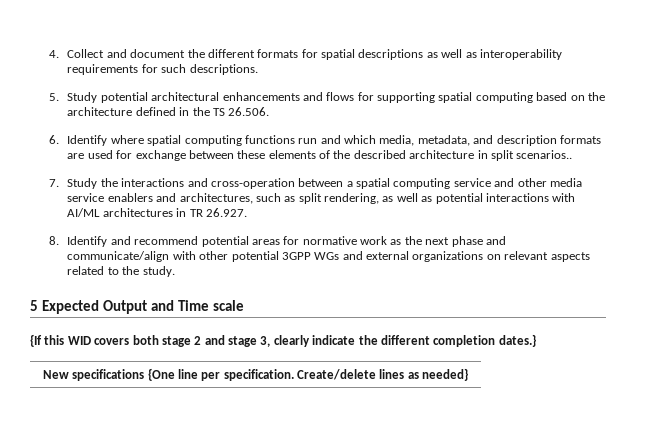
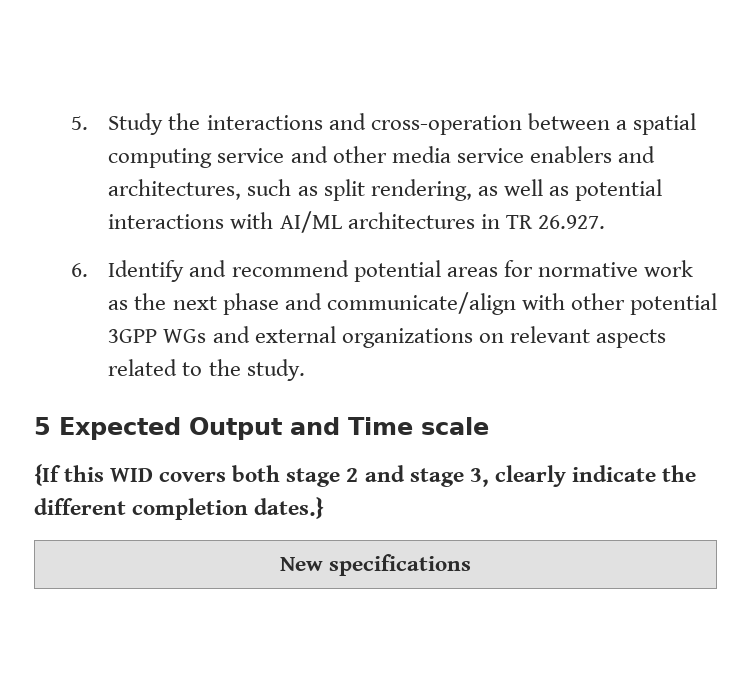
[48,49,562,60] [67,64,258,75] [48,92,605,103] [67,107,270,116] [48,135,601,146] [67,150,573,161] [48,179,59,187] 4. Collect and document the different formats for spatial descriptions as well as interoperability requirements for such descriptions. // 5. Study potential architectural enhancements and flows for supporting spatial computing based on the architecture defined in the TS 26.506. // 6. Identify where spatial computing functions run and which media, metadata, and description formats are used for exchange between these elements of the described architecture in split scenarios.. // 7. -> [71,116,89,130] 5.
[48,236,59,245] 8. -> [71,263,89,277] 6.
[147,368,469,381] {One line per specification. Create/delete lines as needed} -> (472, 565) none

